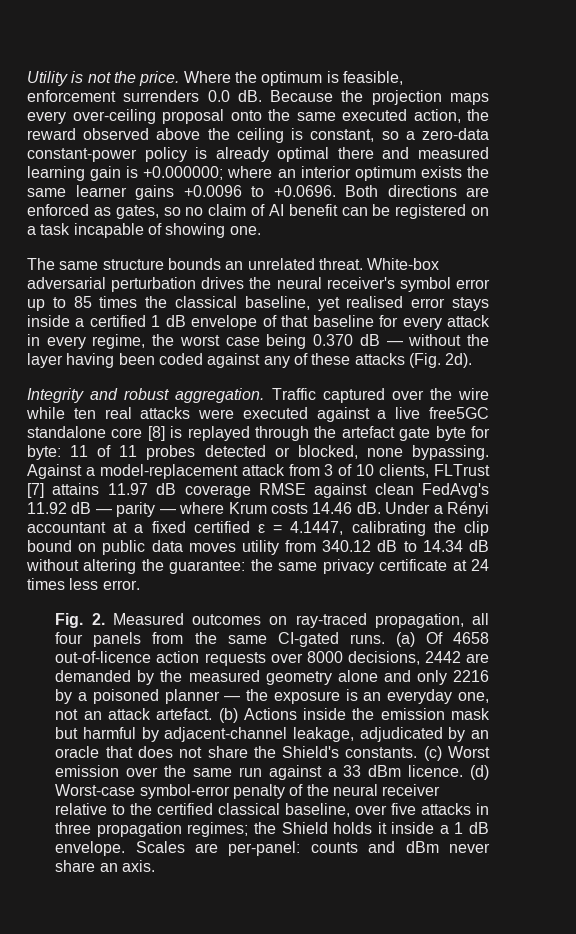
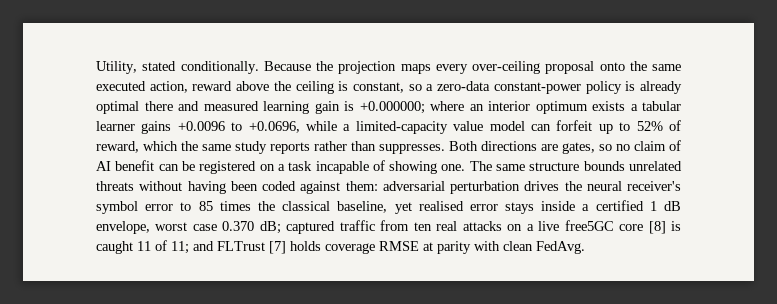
[27,71,403,86] [27,90,262,102] Utility is not the price. Where the optimum is feasible, enforcement surrenders 0.0 dB. -> [96,61,259,74] Utility, stated conditionally.
[467,109,489,121] [27,128,150,140] the reward observed -> [192,81,233,91] reward
[466,166,489,178] [27,188,66,197] the same -> [630,101,681,111] a tabular
[273,185,336,197] +0.0696. -> [248,120,681,134] [96,141,445,154] +0.0696, while a limited-capacity value model can forfeit up to 52% of reward, which the same study reports rather than suppresses.
[27,204,111,216] enforced as -> (558, 147) none
(261, 230) // -> (466, 167) none
[225,258,440,270] an unrelated threat. White-box -> [629,161,682,171] [96,181,378,194] unrelated threats without having been coded against them:
[27,299,45,311] up -> (174, 207) none
[191,315,490,330] [27,334,490,349] [27,353,473,368] [27,388,489,403] [26,407,370,422] envelope of that baseline for every attack in every regime, the worst case being 0.370 dB — without the layer having been coded against any of these attacks (Fig. 2d). // Integrity and robust aggregation. Traffic captured over the wire while ten real attacks were executed against -> [96,220,523,234] envelope, worst case 0.370 dB; captured traffic from ten real attacks on
[27,426,106,438] standalone -> (614, 225) none
[187,426,490,441] [27,445,489,460] [27,464,491,479] [27,483,489,498] [27,501,490,517] [27,521,489,536] [27,540,490,555] [26,559,490,574] [27,578,140,590] [55,613,489,628] [55,632,489,647] [55,651,490,666] [55,670,489,685] [55,689,489,704] [55,708,490,723] [55,727,489,742] [55,746,490,761] [55,765,489,780] [55,784,441,799] [55,803,489,817] [55,822,490,837] [55,841,490,856] [55,860,155,872] replayed through the artefact gate byte for byte: 11 of 11 probes detected or blocked, none bypassing. Against a model-replacement attack from 3 of 10 clients, FLTrust [7] attains 11.97 dB coverage RMSE against clean FedAvg's 11.92 dB — parity — where Krum costs 14.46 dB. Under a Rényi accountant at a fixed certified ε = 4.1447, calibrating the clip bound on public data moves utility from 340.12 dB to 14.34 dB without altering the guarantee: the same privacy certificate at 24 times less error. // Fig. 2. Measured outcomes on ray-traced propagation, all four panels from the same CI-gated runs. (a) Of 4658 out-of-licence action requests over 8000 decisions, 2442 are demanded by the measured geometry alone and only 2216 by a poisoned planner — the exposure is an everyday one, not an attack artefact. (b) Actions inside the emission mask but harmful by adjacent-channel leakage, adjudicated by an oracle that does not share the Shield's constants. (c) Worst emission over the same run against a 33 dBm licence. (d) Worst-case symbol-error penalty of the neural receiver relative to the certified classical baseline, over five attacks in three propagation regimes; the Shield holds it inside a 1 dB envelope. Scales are per-panel: counts and dBm never share an axis. -> [96,240,585,254] caught 11 of 11; and FLTrust [7] holds coverage RMSE at parity with clean FedAvg.

